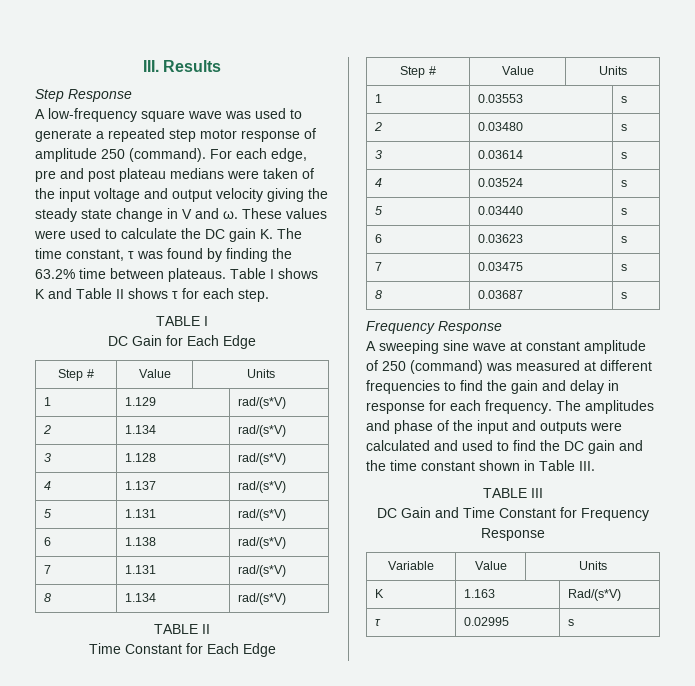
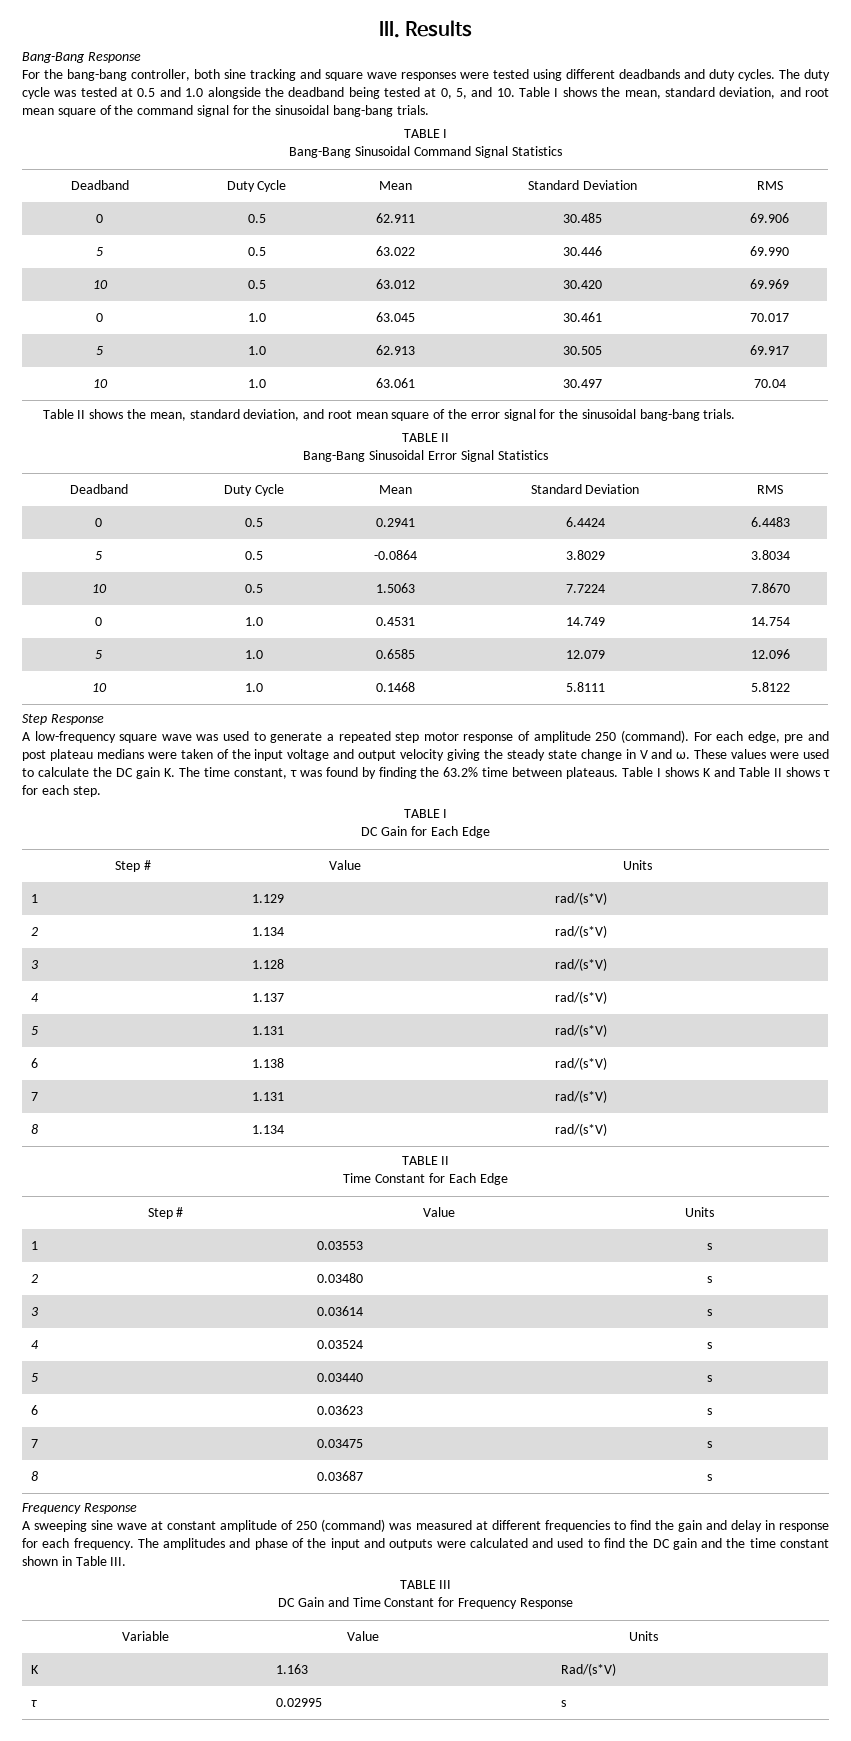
(222, 66) none -> [22,52,141,63] [22,69,830,81] [22,87,830,99] [22,105,429,117] [403,129,448,138] [289,146,562,158] [70,180,129,190] [226,180,287,192] [378,181,412,190] [528,180,637,190] [756,181,783,190] [96,214,103,223] [247,214,266,223] [375,213,415,223] [563,213,602,223] [750,213,789,223] [96,247,103,256] [247,247,266,256] [375,246,415,256] [563,246,602,256] [750,246,789,256] [92,280,108,289] [247,280,266,289] [375,279,415,289] [563,280,602,289] [750,279,789,289] [96,313,103,322] [247,313,266,322] [375,312,415,322] [563,312,602,322] [750,313,789,322] [96,346,103,355] [247,346,266,355] [375,345,415,355] [563,346,602,355] [750,345,789,355] [92,379,108,388] [247,379,266,388] [375,378,415,388] [563,379,602,388] [753,379,786,388] [42,409,736,421] [401,433,450,442] [303,450,548,462] [69,484,128,494] [224,484,284,496] [379,485,412,494] [530,484,640,494] [757,485,783,494] [95,518,102,527] [245,518,263,527] [376,518,415,527] [565,517,605,527] [750,517,790,527] [95,551,102,560] [245,551,263,560] [374,550,417,560] [565,550,605,560] [750,550,790,560] [91,584,107,593] [245,584,263,593] [376,583,415,593] [565,584,605,593] [750,583,790,593] [95,617,102,626] [245,617,263,626] [376,617,415,626] [565,617,605,626] [750,617,790,626] [95,650,102,659] [245,650,263,659] [376,649,415,659] [565,650,605,659] [750,649,790,659] [91,683,107,692] [245,683,263,692] [376,682,415,692] [565,682,605,692] [750,682,790,692] // Bang-Bang Response // For the bang-bang controller, both sine tracking and square wave responses were tested using different deadbands and duty cycles. The duty cycle was tested at 0.5 and 1.0 alongside the deadband being tested at 0, 5, and 10. Table I shows the mean, standard deviation, and root mean square of the command signal for the sinusoidal bang-bang trials. // TABLE I // Bang-Bang Sinusoidal Command Signal Statistics // Deadband | Duty Cycle | Mean | Standard Deviation | RMS // 0 | 0.5 | 62.911 | 30.485 | 69.906 // 5 | 0.5 | 63.022 | 30.446 | 69.990 // 10 | 0.5 | 63.012 | 30.420 | 69.969 // 0 | 1.0 | 63.045 | 30.461 | 70.017 // 5 | 1.0 | 62.913 | 30.505 | 69.917 // 10 | 1.0 | 63.061 | 30.497 | 70.04 // Table II shows the mean, standard deviation, and root mean square of the error signal for the sinusoidal bang-bang trials. // TABLE II // Bang-Bang Sinusoidal Error Signal Statistics // Deadband | Duty Cycle | Mean | Standard Deviation | RMS // 0 | 0.5 | 0.2941 | 6.4424 | 6.4483 // 5 | 0.5 | -0.0864 | 3.8029 | 3.8034 // 10 | 0.5 | 1.5063 | 7.7224 | 7.8670 // 0 | 1.0 | 0.4531 | 14.749 | 14.754 // 5 | 1.0 | 0.6585 | 12.079 | 12.096 // 10 | 1.0 | 0.1468 | 5.8111 | 5.8122

